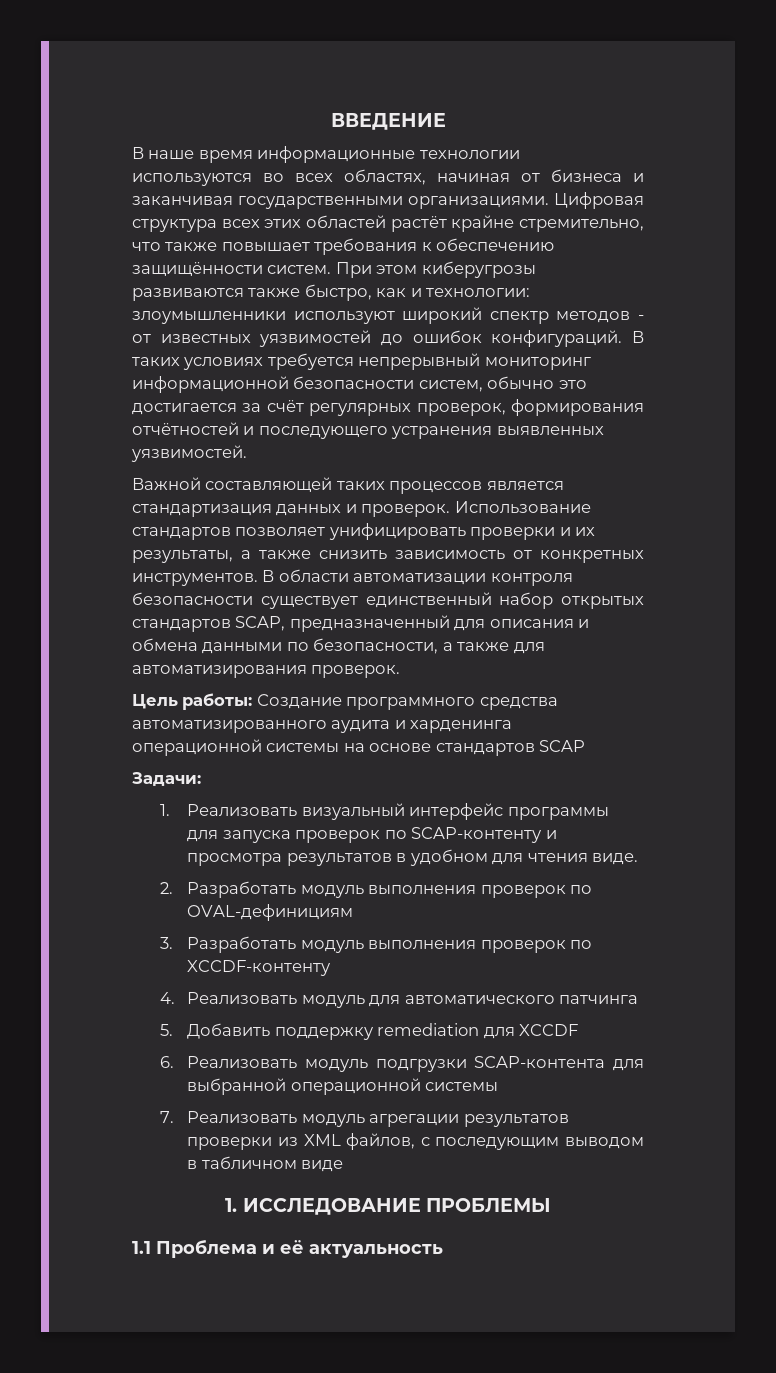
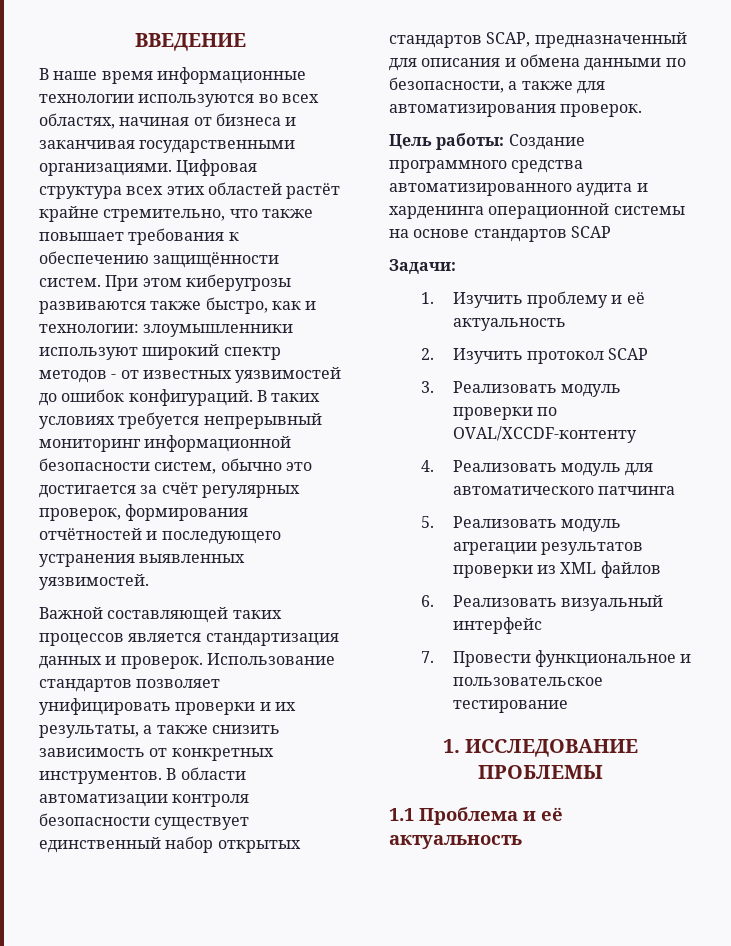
[187,803,609,820] [187,827,557,843] [187,849,639,866] [159,881,593,898] [187,904,354,921] [159,936,593,953] [187,960,332,976] Реализовать визуальный интерфейс программы для запуска проверок по SCAP-контенту и просмотра результатов в удобном для чтения виде. // 2. Разработать модуль выполнения проверок по OVAL-дефинициям // 3. Разработать модуль выполнения проверок по XCCDF-контенту -> [452,291,645,308] [452,318,566,331] [420,348,649,364] [420,381,621,397] [452,407,557,420] [452,426,637,443] Изучить проблему и её актуальность // 2. Изучить протокол SCAP // 3. Реализовать модуль проверки по OVAL/XCCDF-контенту
[187,1023,579,1040] [159,1056,644,1072] [187,1078,499,1095] [159,1111,174,1123] Добавить поддержку remediation для XCCDF // 6. Реализовать модуль подгрузки SCAP-контента для выбранной операционной системы // 7. -> (434, 522) none
[346,1133,644,1150] [187,1156,344,1172] файлов, с последующим выводом в табличном виде -> [600,561,661,578] [420,595,663,611] [452,617,542,634] [420,650,692,667] [452,677,603,686] [452,700,568,713] файлов // 6. Реализовать визуальный интерфейс // 7. Провести функциональное и пользовательское тестирование

